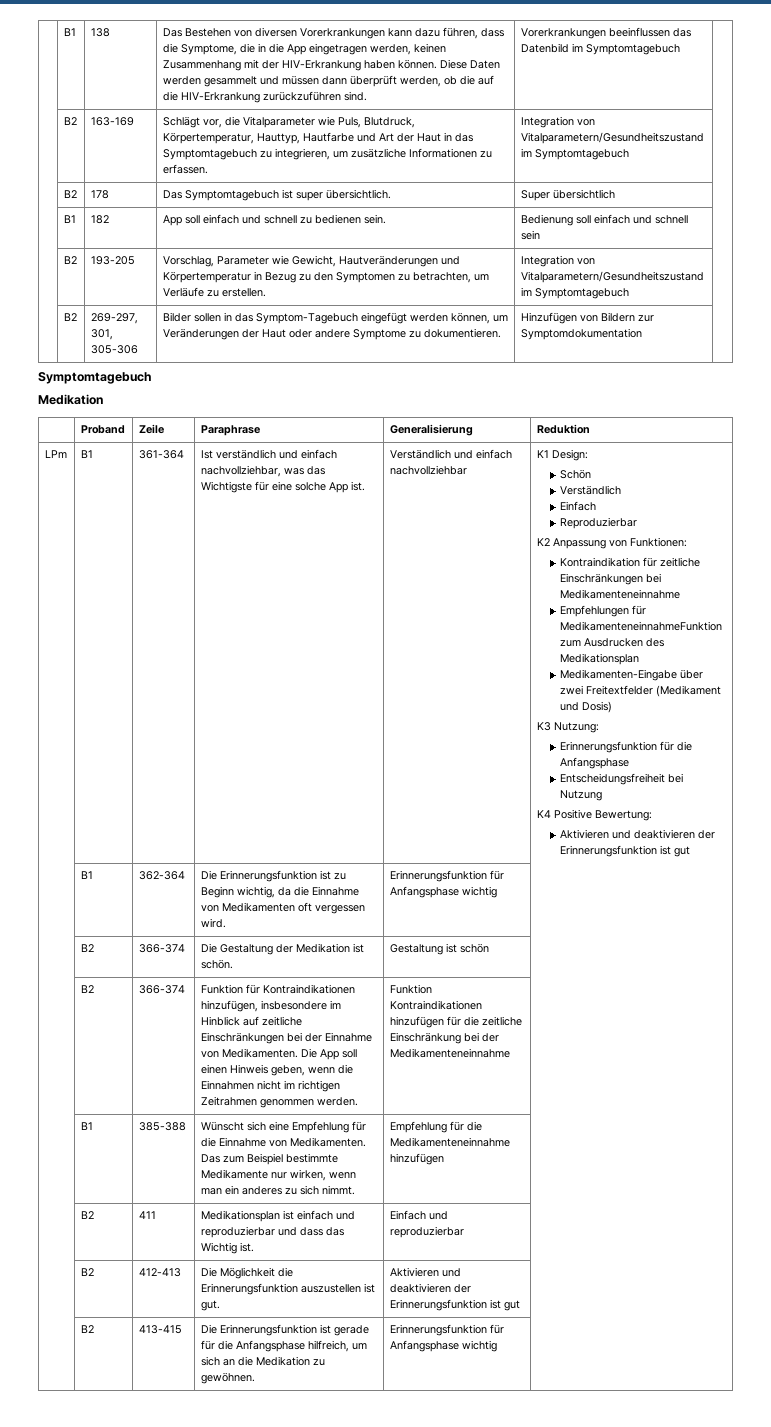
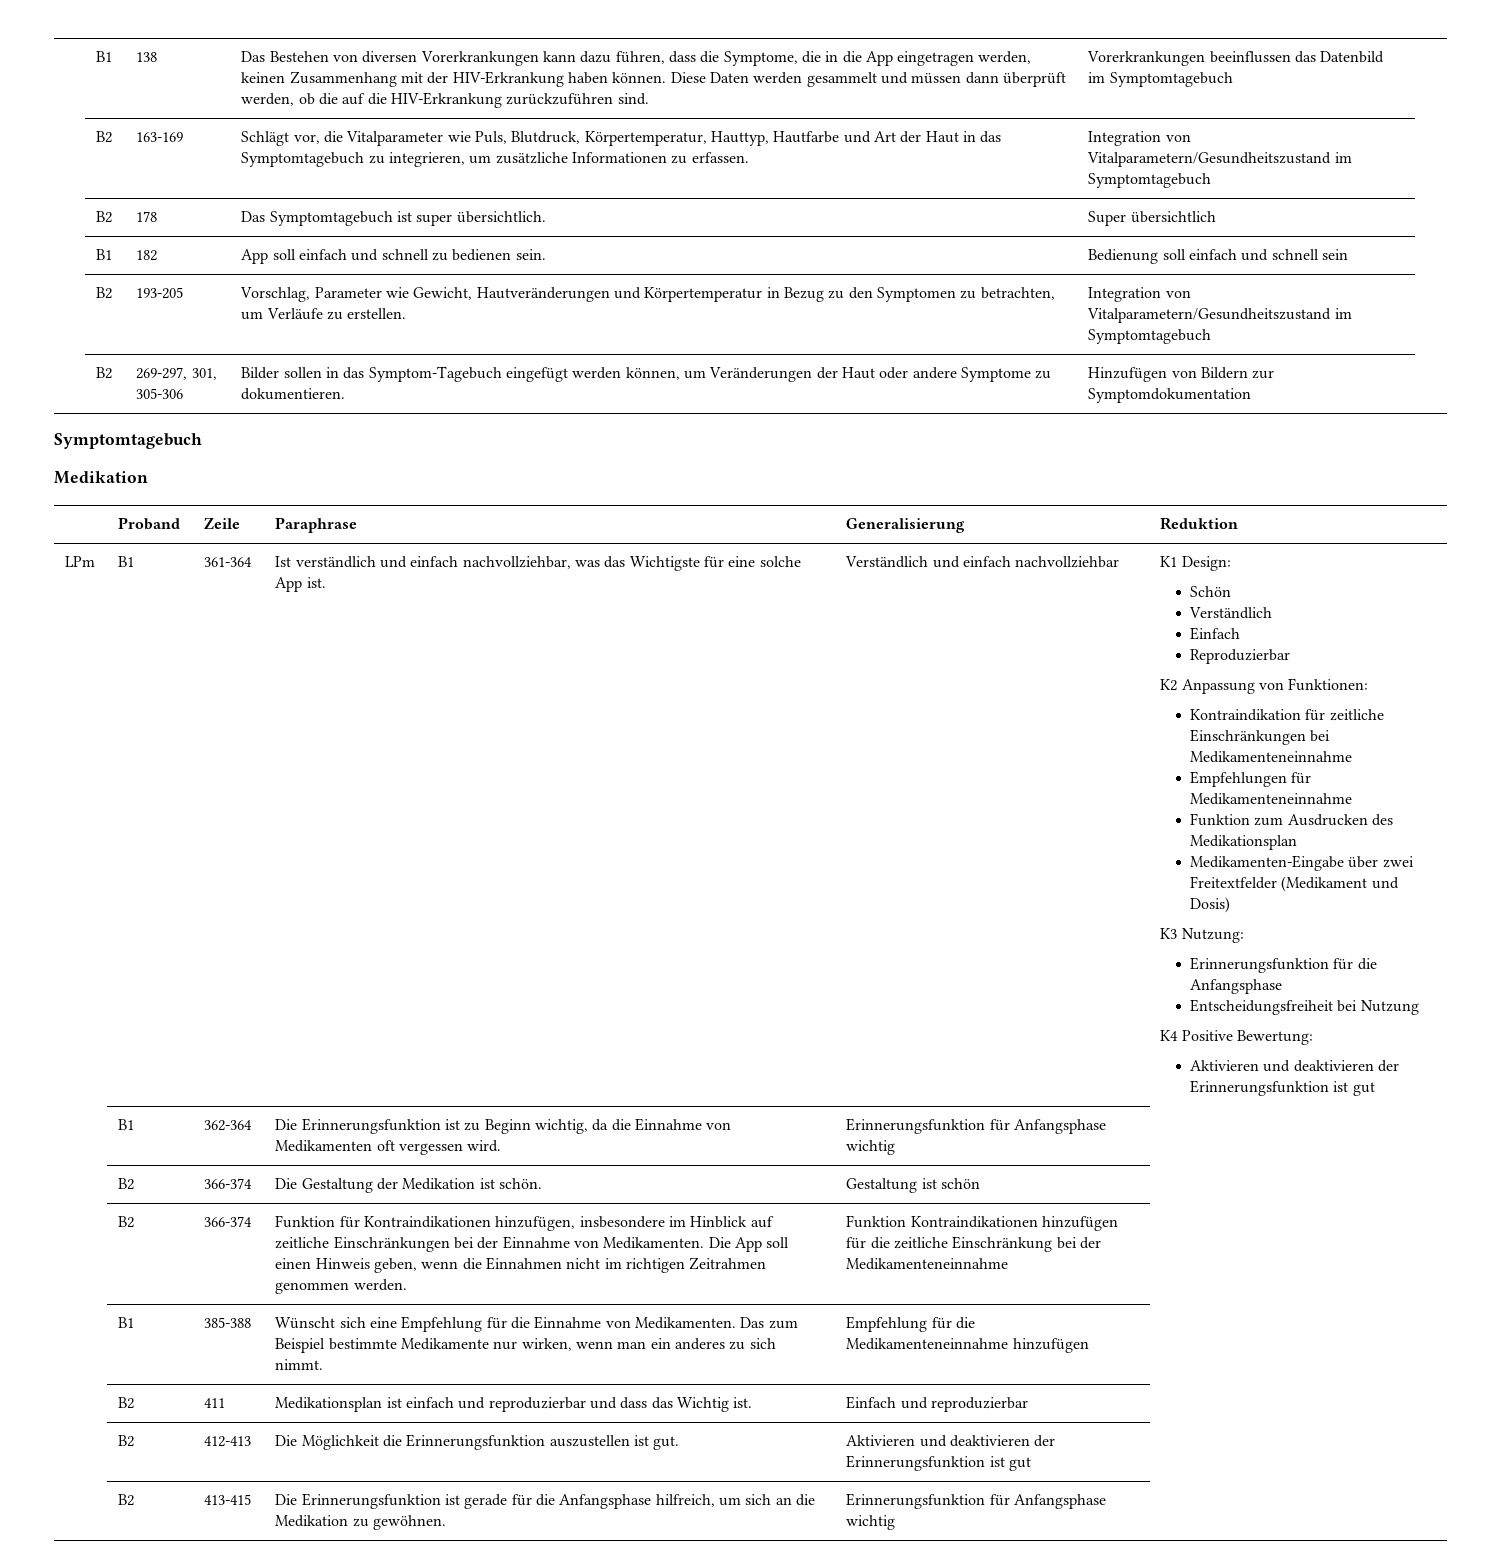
[560,621,723,631] MedikamenteneinnahmeFunktion -> [1189,793,1352,805] [1189,813,1250,826] Medikamenteneinnahme // Funktion

